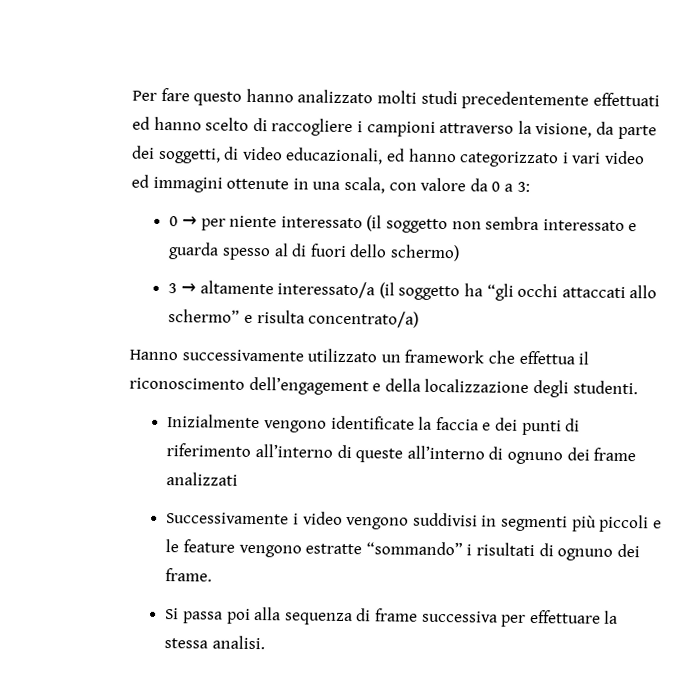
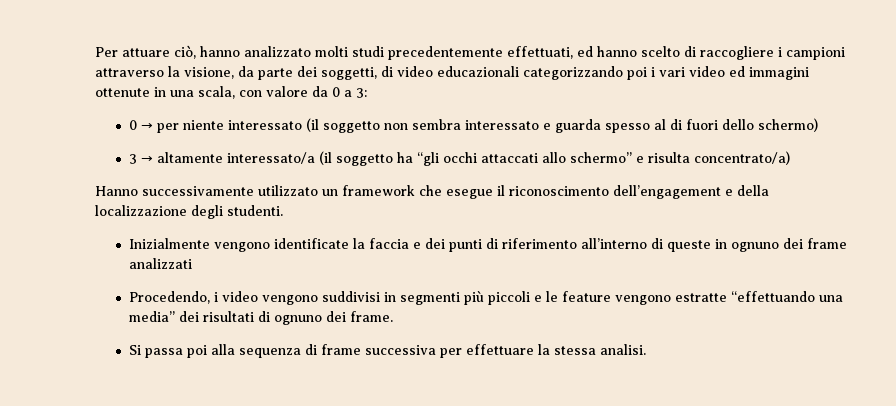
[160,87,243,106] fare questo -> [121,45,196,59] attuare ciò,
[592,92,660,107] effettuati -> [506,46,573,59] effettuati,
[285,147,560,168] educazionali, ed hanno categorizzato -> [436,66,647,80] educazionali categorizzando poi
[518,350,575,365] effettua -> [445,189,493,199] esegue
[406,445,504,460] all’interno di -> [714,239,727,249] in
[166,512,290,525] Successivamente -> [128,291,210,304] Procedendo,
[365,541,473,556] “sommando” i -> [730,291,843,302] [128,311,199,322] “effettuando una media” dei

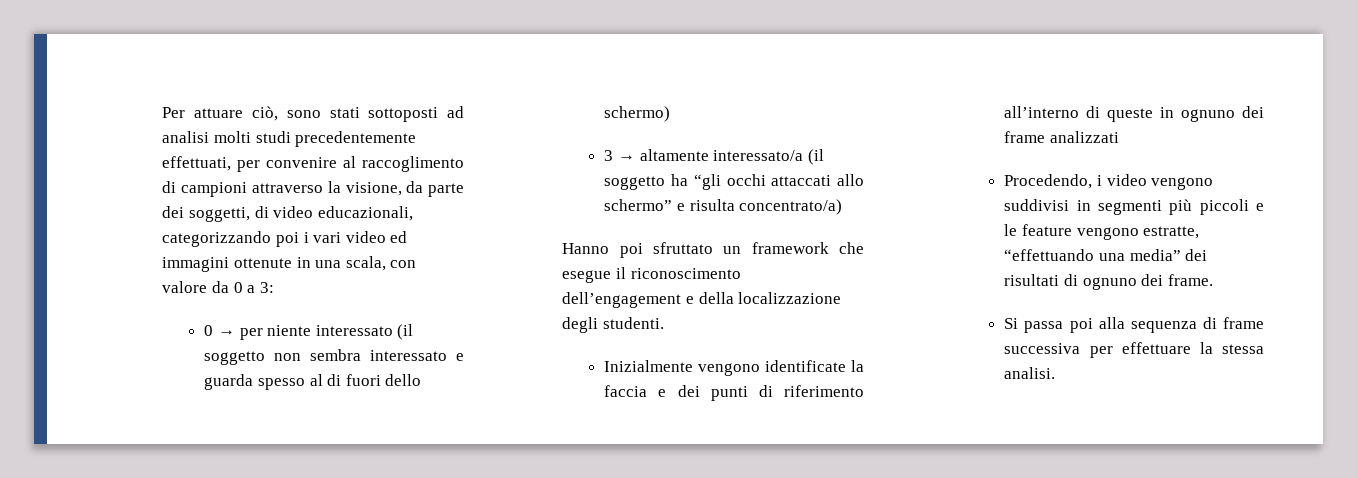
[199,46,782,60] hanno analizzato molti studi precedentemente effettuati, ed hanno scelto di raccogliere i -> [286,106,464,122] [162,131,417,147] [162,156,464,172] [162,181,177,193] sono stati sottoposti ad analisi molti studi precedentemente effettuati, per convenire al raccoglimento di
[436,66,519,77] educazionali -> [317,206,413,221] educazionali,
[141,185,318,196] successivamente utilizzato -> [619,242,714,258] poi sfruttato
[674,293,727,302] estratte -> [1143,226,1200,239] estratte,

